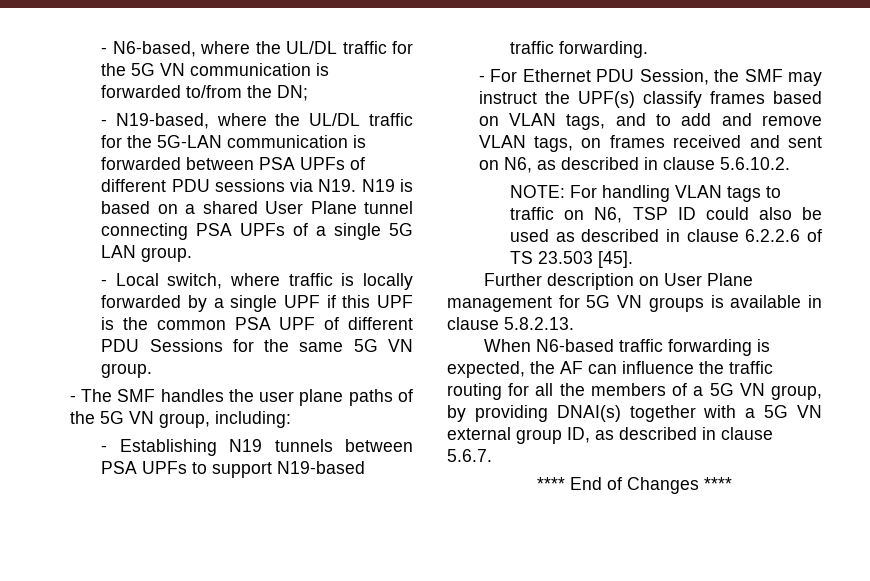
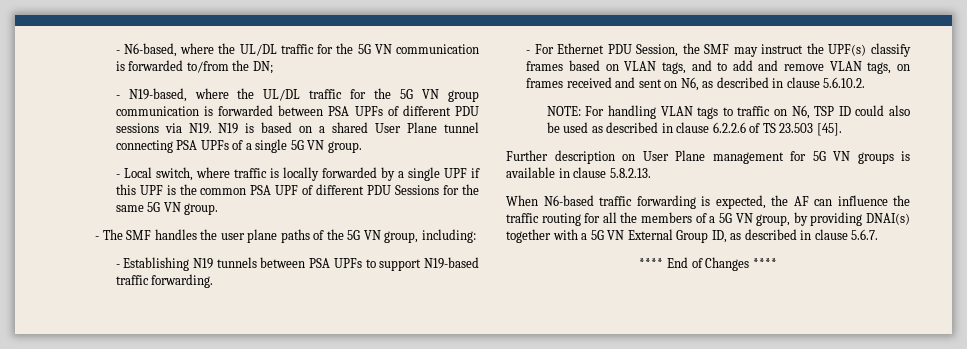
[157,135,223,148] 5G-LAN -> [400,89,479,102] 5G VN group
[101,245,137,258] LAN -> [307,140,325,150] VN
[447,427,562,444] external group -> [627,229,709,243] External Group

